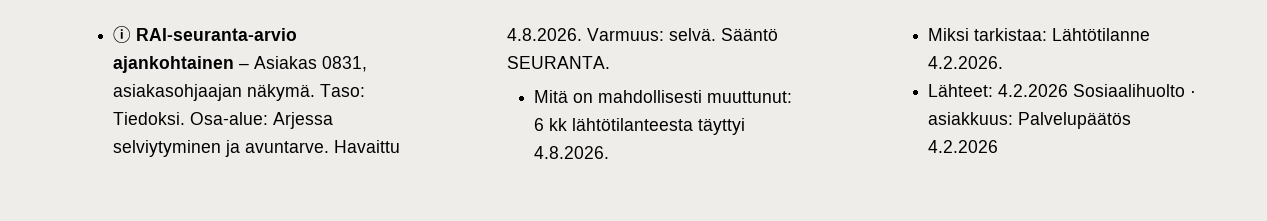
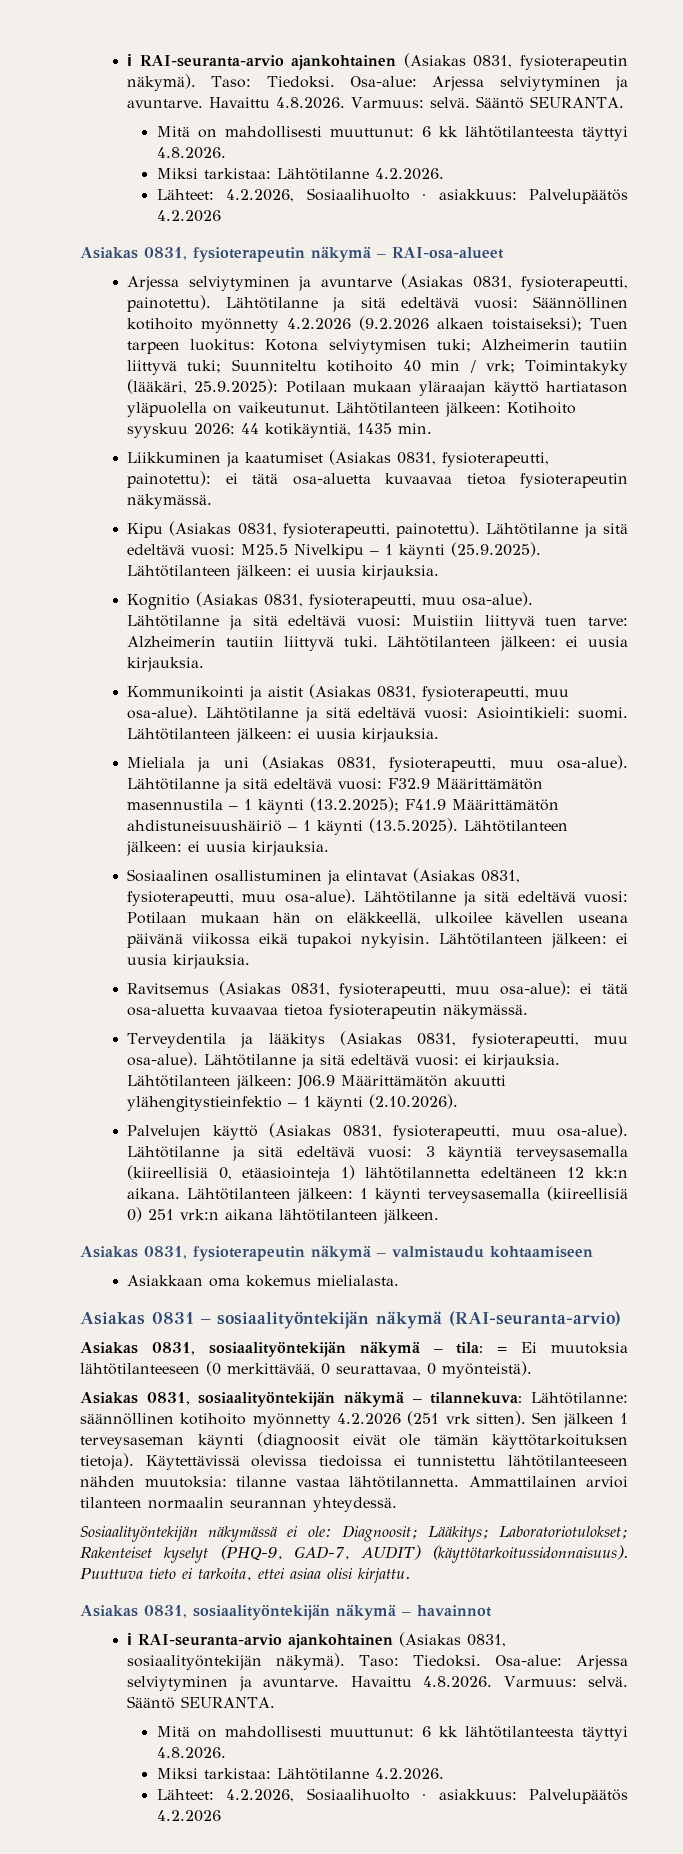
[113,26,298,43] [113,56,368,73] [113,84,316,101] ⓘ RAI-seuranta-arvio ajankohtainen – Asiakas 0831, asiakasohjaajan näkymä. -> [127,53,628,70] [127,74,197,91] ℹ RAI-seuranta-arvio ajankohtainen (Asiakas 0831, fysioterapeutin näkymä).
[998,84,1197,97] [928,112,1132,129] [928,140,999,153] 4.2.2026 Sosiaalihuolto · asiakkuus: Palvelupäätös 4.2.2026 -> [226,188,628,204] [156,210,221,222] [80,246,504,262] [127,274,628,291] [127,295,628,312] [127,316,629,333] [127,339,628,354] [127,359,629,375] [127,379,629,396] [127,402,577,417] [127,423,433,438] [127,450,550,467] [127,471,628,488] [127,494,213,509] [127,521,628,538] [127,542,542,559] [127,565,440,580] [127,592,534,610] [127,615,628,630] [127,636,628,651] [127,657,205,672] [127,684,570,701] [127,705,628,722] [127,728,440,743] [127,755,628,772] [127,778,544,793] [127,797,560,814] [127,818,569,835] [126,841,330,856] [127,868,521,885] [127,889,628,906] [127,912,628,925] [127,933,628,948] [127,954,251,969] [127,981,629,998] [127,1004,529,1019] [127,1031,628,1048] [127,1052,561,1069] [127,1075,507,1090] [127,1094,459,1112] [127,1123,628,1140] [127,1146,628,1161] [127,1165,628,1182] [127,1186,628,1203] [127,1207,440,1224] [80,1245,593,1261] [127,1275,400,1287] [80,1311,621,1329] [80,1341,628,1357] [80,1361,532,1378] [80,1391,628,1407] [80,1411,628,1428] [80,1432,628,1450] [80,1453,628,1470] [80,1476,628,1488] [80,1497,397,1512] [80,1525,628,1542] [80,1545,628,1563] [80,1568,410,1583] [80,1604,492,1620] [127,1632,507,1649] [127,1653,629,1670] [127,1676,628,1691] [127,1696,276,1709] [156,1726,628,1741] [156,1747,226,1759] [156,1768,444,1780] [156,1788,628,1804] [156,1810,221,1822] 4.2.2026, Sosiaalihuolto · asiakkuus: Palvelupäätös 4.2.2026 // Asiakas 0831, fysioterapeutin näkymä – RAI-osa-alueet // Arjessa selviytyminen ja avuntarve (Asiakas 0831, fysioterapeutti, painotettu). Lähtötilanne ja sitä edeltävä vuosi: Säännöllinen kotihoito myönnetty 4.2.2026 (9.2.2026 alkaen toistaiseksi); Tuen tarpeen luokitus: Kotona selviytymisen tuki; Alzheimerin tautiin liittyvä tuki; Suunniteltu kotihoito 40 min / vrk; Toimintakyky (lääkäri, 25.9.2025): Potilaan mukaan yläraajan käyttö hartiatason yläpuolella on vaikeutunut. Lähtötilanteen jälkeen: Kotihoito syyskuu 2026: 44 kotikäyntiä, 1435 min. // Liikkuminen ja kaatumiset (Asiakas 0831, fysioterapeutti, painotettu): ei tätä osa-aluetta kuvaavaa tietoa fysioterapeutin näkymässä. // Kipu (Asiakas 0831, fysioterapeutti, painotettu). Lähtötilanne ja sitä edeltävä vuosi: M25.5 Nivelkipu – 1 käynti (25.9.2025). Lähtötilanteen jälkeen: ei uusia kirjauksia. // Kognitio (Asiakas 0831, fysioterapeutti, muu osa-alue). Lähtötilanne ja sitä edeltävä vuosi: Muistiin liittyvä tuen tarve: Alzheimerin tautiin liittyvä tuki. Lähtötilanteen jälkeen: ei uusia kirjauksia. // Kommunikointi ja aistit (Asiakas 0831, fysioterapeutti, muu osa-alue). Lähtötilanne ja sitä edeltävä vuosi: Asiointikieli: suomi. Lähtötilanteen jälkeen: ei uusia kirjauksia. // Mieliala ja uni (Asiakas 0831, fysioterapeutti, muu osa-alue). Lähtötilanne ja sitä edeltävä vuosi: F32.9 Määrittämätön masennustila – 1 käynti (13.2.2025); F41.9 Määrittämätön ahdistuneisuushäiriö – 1 käynti (13.5.2025). Lähtötilanteen jälkeen: ei uusia kirjauksia. // Sosiaalinen osallistuminen ja elintavat (Asiakas 0831, fysioterapeutti, muu osa-alue). Lähtötilanne ja sitä edeltävä vuosi: Potilaan mukaan hän on eläkkeellä, ulkoilee kävellen useana päivänä viikossa eikä tupakoi nykyisin. Lähtötilanteen jälkeen: ei uusia kirjauksia. // Ravitsemus (Asiakas 0831, fysioterapeutti, muu osa-alue): ei tätä osa-aluetta kuvaavaa tietoa fysioterapeutin näkymässä. // Terveydentila ja lääkitys (Asiakas 0831, fysioterapeutti, muu osa-alue). Lähtötilanne ja sitä edeltävä vuosi: ei kirjauksia. Lähtötilanteen jälkeen: J06.9 Määrittämätön akuutti ylähengitystieinfektio – 1 käynti (2.10.2026). // Palvelujen käyttö (Asiakas 0831, fysioterapeutti, muu osa-alue). Lähtötilanne ja sitä edeltävä vuosi: 3 käyntiä terveysasemalla (kiireellisiä 0, etäasiointeja 1) lähtötilannetta edeltäneen 12 kk:n aikana. Lähtötilanteen jälkeen: 1 käynti terveysasemalla (kiireellisiä 0) 251 vrk:n aikana lähtötilanteen jälkeen. // Asiakas 0831, fysioterapeutin näkymä – valmistaudu kohtaamiseen // Asiakkaan oma kokemus mielialasta. // Asiakas 0831 – sosiaalityöntekijän näkymä (RAI-seuranta-arvio) // Asiakas 0831, sosiaalityöntekijän näkymä – tila: = Ei muutoksia lähtötilanteeseen (0 merkittävää, 0 seurattavaa, 0 myönteistä). // Asiakas 0831, sosiaalityöntekijän näkymä – tilannekuva: Lähtötilanne: säännöllinen kotihoito myönnetty 4.2.2026 (251 vrk sitten). Sen jälkeen 1 terveysaseman käynti (diagnoosit eivät ole tämän käyttötarkoituksen tietoja). Käytettävissä olevissa tiedoissa ei tunnistettu lähtötilanteeseen nähden muutoksia: tilanne vastaa lähtötilannetta. Ammattilainen arvioi tilanteen normaalin seurannan yhteydessä. // Sosiaalityöntekijän näkymässä ei ole: Diagnoosit; Lääkitys; Laboratoriotulokset; Rakenteiset kyselyt (PHQ-9, GAD-7, AUDIT) (käyttötarkoitussidonnaisuus). Puuttuva tieto ei tarkoita, ettei asiaa olisi kirjattu. // Asiakas 0831, sosiaalityöntekijän näkymä – havainnot // ℹ RAI-seuranta-arvio ajankohtainen (Asiakas 0831, sosiaalityöntekijän näkymä). Taso: Tiedoksi. Osa-alue: Arjessa selviytyminen ja avuntarve. Havaittu 4.8.2026. Varmuus: selvä. Sääntö SEURANTA. // Mitä on mahdollisesti muuttunut: 6 kk lähtötilanteesta täyttyi 4.8.2026. // Miksi tarkistaa: Lähtötilanne 4.2.2026. // Lähteet: 4.2.2026, Sosiaalihuolto · asiakkuus: Palvelupäätös 4.2.2026

